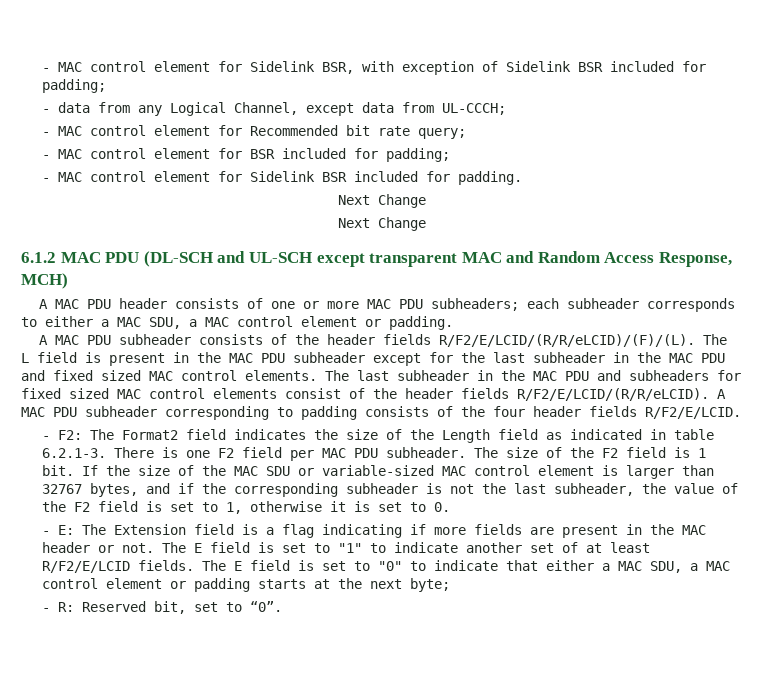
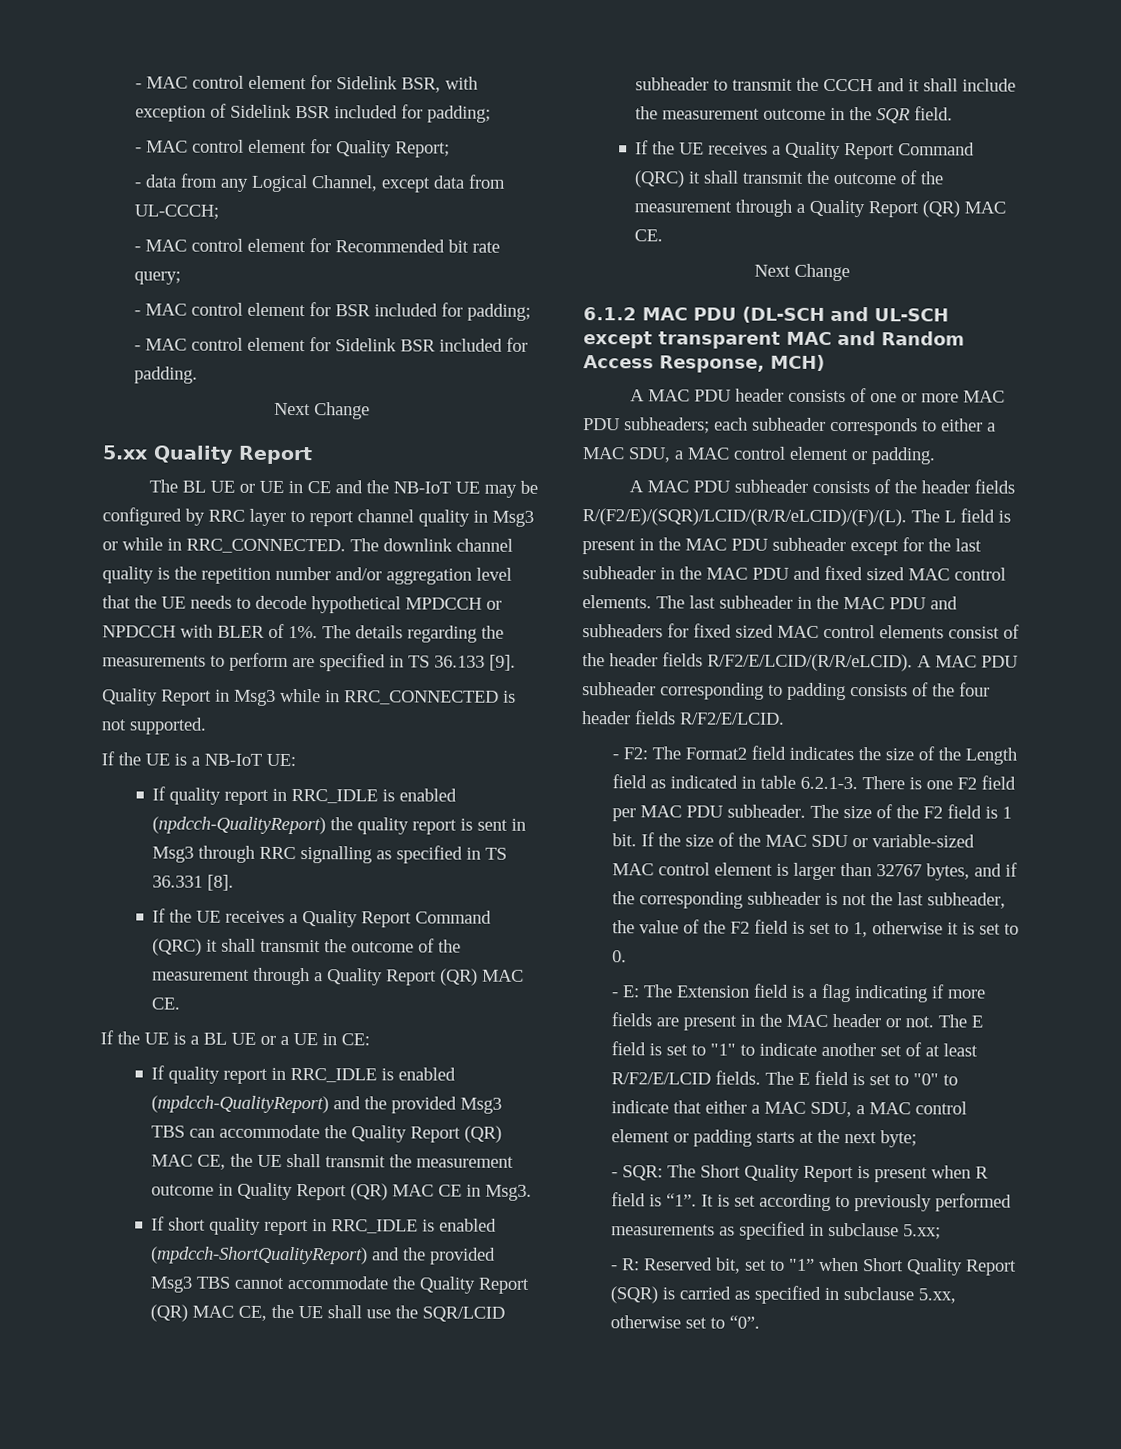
(106, 86) none -> [134,139,450,158] // - MAC control element for Quality Report;
(426, 201) none -> [102,445,313,465] [149,479,539,498] [102,507,534,527] [102,537,513,554] [102,566,512,585] [102,595,502,614] [102,623,504,643] [102,652,516,672] [102,688,516,706] [101,717,207,735] [101,751,296,767] [152,786,458,805] [152,816,527,835] [152,845,508,864] [152,874,235,891] [152,908,493,928] [152,938,462,956] [152,967,525,986] [151,997,181,1010] [100,1030,370,1046] [151,1065,457,1084] [151,1095,503,1114] [151,1124,503,1143] [151,1153,515,1170] [151,1182,533,1201] [151,1216,498,1236] [151,1246,497,1265] [150,1276,530,1294] [150,1304,506,1322] [635,77,1017,92] [635,106,954,124] [635,140,976,160] [634,170,945,188] [634,199,1007,218] [634,229,664,242] // 5.xx Quality Report // The BL UE or UE in CE and the NB-IoT UE may be configured by RRC layer to report channel quality in Msg3 or while in RRC_CONNECTED. The downlink channel quality is the repetition number and/or aggregation level that the UE needs to decode hypothetical MPDCCH or NPDCCH with BLER of 1%. The details regarding the measurements to perform are specified in TS 36.133 [9]. // Quality Report in Msg3 while in RRC_CONNECTED is not supported. // If the UE is a NB-IoT UE: // If quality report in RRC_IDLE is enabled (npdcch-QualityReport) the quality report is sent in Msg3 through RRC signalling as specified in TS 36.331 [8]. // If the UE receives a Quality Report Command (QRC) it shall transmit the outcome of the measurement through a Quality Report (QR) MAC CE. // If the UE is a BL UE or a UE in CE: // If quality report in RRC_IDLE is enabled (mpdcch-QualityReport) and the provided Msg3 TBS can accommodate the Quality Report (QR) MAC CE, the UE shall transmit the measurement outcome in Quality Report (QR) MAC CE in Msg3. // If short quality report in RRC_IDLE is enabled (mpdcch-ShortQualityReport) and the provided Msg3 TBS cannot accommodate the Quality Report (QR) MAC CE, the UE shall use the SQR/LCID subheader to transmit the CCCH and it shall include the measurement outcome in the SQR field. // If the UE receives a Quality Report Command (QRC) it shall transmit the outcome of the measurement through a Quality Report (QR) MAC CE.
[439,334,696,347] R/F2/E/LCID/(R/R/eLCID)/(F)/(L). -> [582,508,907,527] R/(F2/E)/(SQR)/LCID/(R/R/eLCID)/(F)/(L).
(450, 585) none -> [610,1164,989,1183] [610,1192,1012,1212] [610,1221,941,1240] // - SQR: The Short Quality Report is present when R field is “1”. It is set according to previously performed measurements as specified in subclause 5.xx;
(242, 607) none -> [787,1257,1017,1276] [609,1285,956,1304] [609,1315,725,1329] "1” when Short Quality Report (SQR) is carried as specified in subclause 5.xx, otherwise set to

